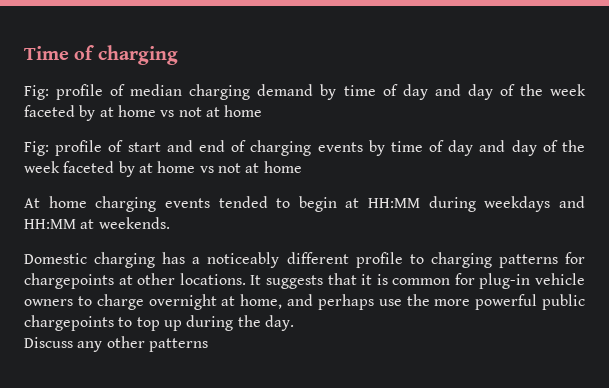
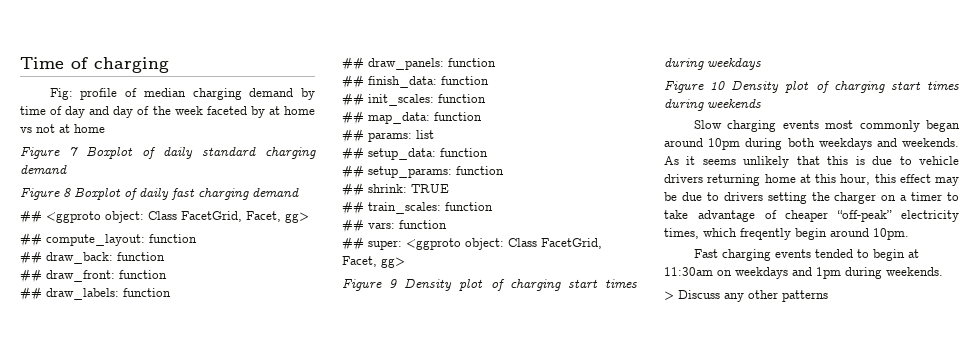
[24,140,585,156] [24,161,302,177] [24,196,87,208] Fig: profile of start and end of charging events by time of day and day of the week faceted by at home vs not at home // At home -> [20,146,316,159] [20,165,67,174] [20,187,299,200] [20,210,309,224] [20,233,197,247] [20,251,165,265] [20,269,167,283] [20,287,171,301] [342,57,496,71] [342,75,489,89] [342,93,486,107] [342,111,482,125] [342,129,434,143] [342,147,488,161] [342,165,504,179] [342,183,449,197] [342,201,493,215] [342,219,447,233] [342,237,602,251] [342,256,405,268] [342,278,637,291] [664,58,761,70] [664,80,959,93] [664,99,761,111] [693,120,960,132] [664,138,959,150] [664,156,959,168] [664,174,959,186] [664,192,959,204] [664,210,959,222] [664,228,909,240] [693,249,718,258] Figure 7 Boxplot of daily standard charging demand // Figure 8 Boxplot of daily fast charging demand // ## <ggproto object: Class FacetGrid, Facet, gg> // ## compute_layout: function // ## draw_back: function // ## draw_front: function // ## draw_labels: function // ## draw_panels: function // ## finish_data: function // ## init_scales: function // ## map_data: function // ## params: list // ## setup_data: function // ## setup_params: function // ## shrink: TRUE // ## train_scales: function // ## vars: function // ## super: <ggproto object: Class FacetGrid, Facet, gg> // Figure 9 Density plot of charging start times during weekdays // Figure 10 Density plot of charging start times during weekends // Slow charging events most commonly began around 10pm during both weekdays and weekends. As it seems unlikely that this is due to vehicle drivers returning home at this hour, this effect may be due to drivers setting the charger on a timer to take advantage of cheaper “off-peak” electricity times, which freqently begin around 10pm. // Fast
[368,196,585,212] [24,217,170,229] [24,252,586,268] [24,273,585,289] [24,294,585,310] [24,315,294,331] HH:MM during weekdays and HH:MM at weekends. // Domestic charging has a noticeably different profile to charging patterns for chargepoints at other locations. It suggests that it is common for plug-in vehicle owners to charge overnight at home, and perhaps use the more powerful public chargepoints to top up during the day. // -> [664,267,943,279] [664,291,674,300] 11:30am on weekdays and 1pm during weekends. // >

